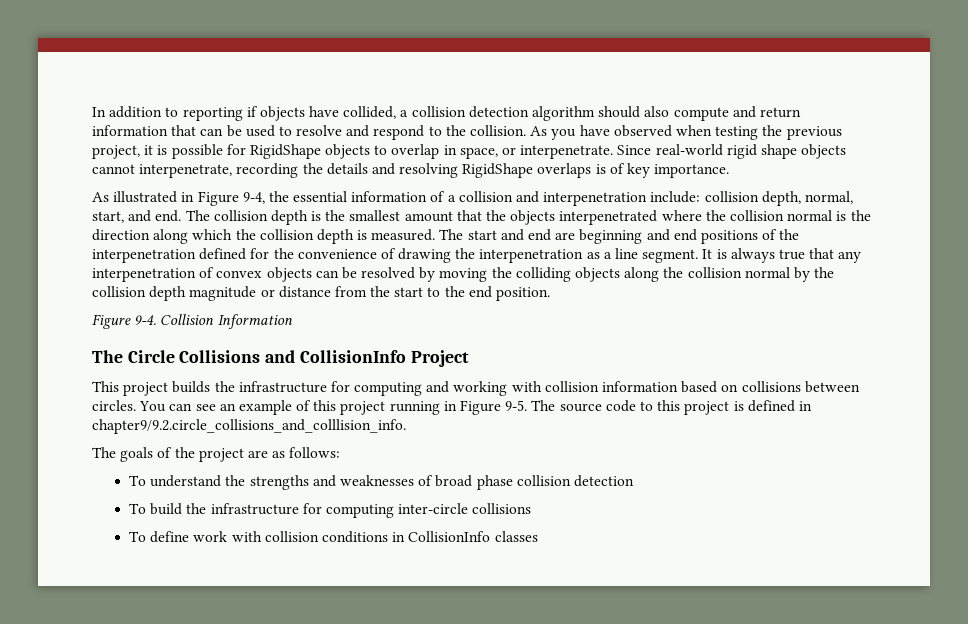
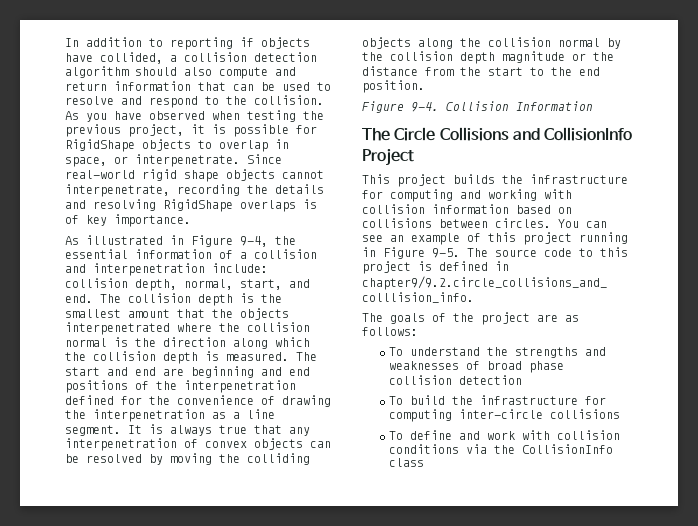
(275, 293) none -> [593,52,614,61] the
(190, 537) none -> [459,431,481,440] and
[392,531,538,542] in CollisionInfo classes -> [466,444,614,454] [389,458,425,467] via the CollisionInfo class

